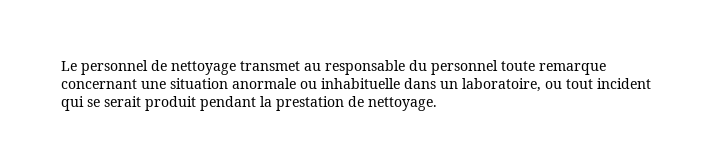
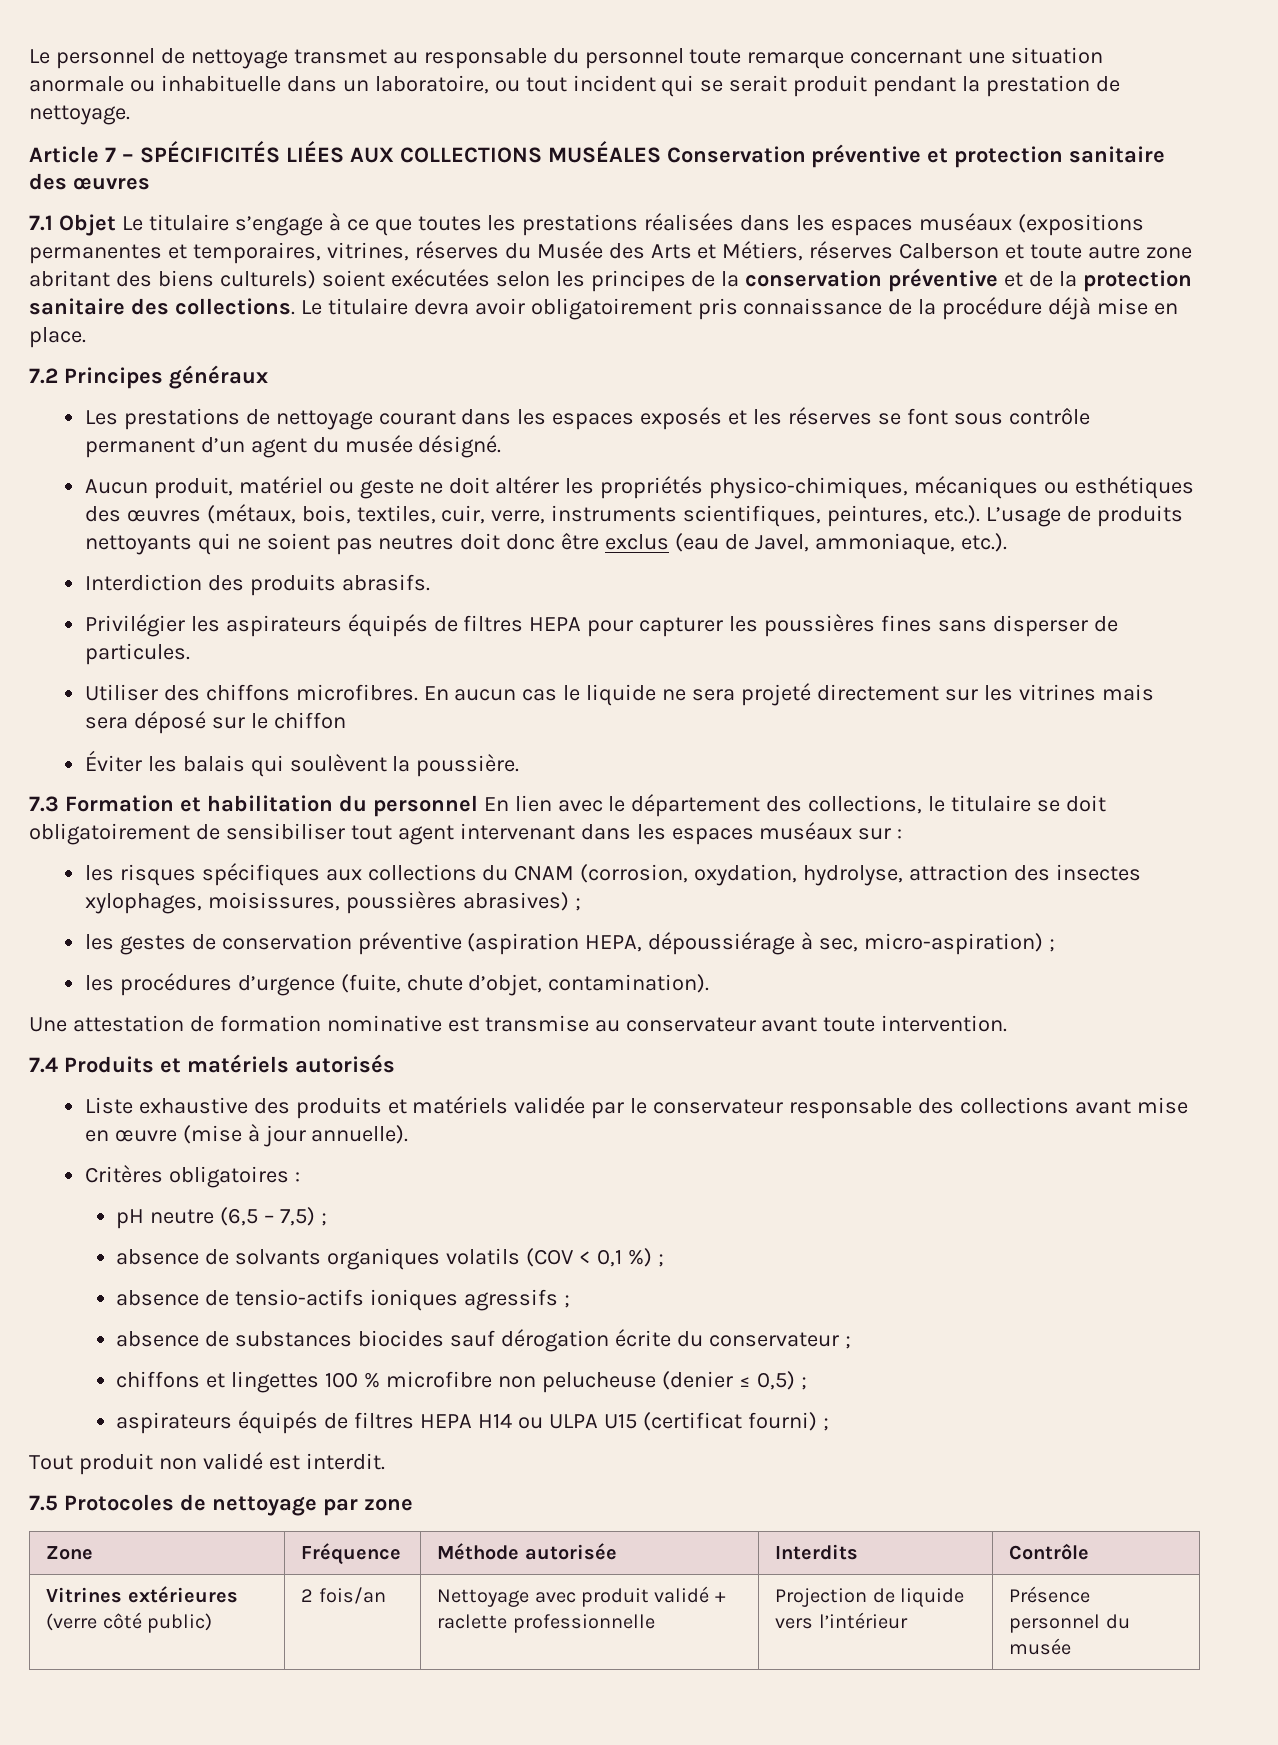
(437, 104) none -> [29,141,1166,168] [29,173,150,190] [29,213,1145,236] [29,241,1193,264] [29,268,1193,292] [29,297,1179,320] [29,327,86,348] [29,365,268,389] [84,407,1090,430] [84,435,502,458] [84,476,1194,499] [84,504,1183,527] [84,532,1007,555] [84,574,430,596] [84,614,1118,637] [84,643,190,665] [84,683,1154,706] [84,711,346,734] [84,750,520,777] [29,794,1107,817] [29,822,903,845] [84,863,1142,886] [84,891,581,914] [84,932,1056,955] [84,973,710,996] [29,1015,1008,1032] [29,1054,395,1073] [84,1096,1188,1119] [84,1124,409,1147] [84,1165,300,1188] [116,1207,328,1229] [116,1248,664,1270] [116,1289,571,1311] [116,1329,851,1352] [116,1371,807,1393] [116,1411,829,1434] [29,1452,385,1475] [29,1494,413,1516] [46,1546,94,1560] [301,1543,402,1565] [437,1543,617,1560] [775,1544,859,1560] [1009,1543,1090,1560] [46,1586,238,1603] [46,1612,213,1633] [301,1587,386,1604] [437,1586,726,1607] [437,1614,655,1633] [775,1588,965,1607] [775,1612,908,1629] [1009,1586,1091,1603] [1009,1614,1130,1633] [1009,1638,1072,1655] // Article 7 – SPÉCIFICITÉS LIÉES AUX COLLECTIONS MUSÉALES Conservation préventive et protection sanitaire des œuvres // 7.1 Objet Le titulaire s’engage à ce que toutes les prestations réalisées dans les espaces muséaux (expositions permanentes et temporaires, vitrines, réserves du Musée des Arts et Métiers, réserves Calberson et toute autre zone abritant des biens culturels) soient exécutées selon les principes de la conservation préventive et de la protection sanitaire des collections. Le titulaire devra avoir obligatoirement pris connaissance de la procédure déjà mise en place. // 7.2 Principes généraux // Les prestations de nettoyage courant dans les espaces exposés et les réserves se font sous contrôle permanent d’un agent du musée désigné. // Aucun produit, matériel ou geste ne doit altérer les propriétés physico-chimiques, mécaniques ou esthétiques des œuvres (métaux, bois, textiles, cuir, verre, instruments scientifiques, peintures, etc.). L’usage de produits nettoyants qui ne soient pas neutres doit donc être exclus (eau de Javel, ammoniaque, etc.). // Interdiction des produits abrasifs. // Privilégier les aspirateurs équipés de filtres HEPA pour capturer les poussières fines sans disperser de particules. // Utiliser des chiffons microfibres. En aucun cas le liquide ne sera projeté directement sur les vitrines mais sera déposé sur le chiffon // Éviter les balais qui soulèvent la poussière. // 7.3 Formation et habilitation du personnel En lien avec le département des collections, le titulaire se doit obligatoirement de sensibiliser tout agent intervenant dans les espaces muséaux sur : // les risques spécifiques aux collections du CNAM (corrosion, oxydation, hydrolyse, attraction des insectes xylophages, moisissures, poussières abrasives) ; // les gestes de conservation préventive (aspiration HEPA, dépoussiérage à sec, micro-aspiration) ; // les procédures d’urgence (fuite, chute d’objet, contamination). // Une attestation de formation nominative est transmise au conservateur avant toute intervention. // 7.4 Produits et matériels autorisés // Liste exhaustive des produits et matériels validée par le conservateur responsable des collections avant mise en œuvre (mise à jour annuelle). // Critères obligatoires : // pH neutre (6,5 – 7,5) ; // absence de solvants organiques volatils (COV < 0,1 %) ; // absence de tensio-actifs ioniques agressifs ; // absence de substances biocides sauf dérogation écrite du conservateur ; // chiffons et lingettes 100 % microfibre non pelucheuse (denier ≤ 0,5) ; // aspirateurs équipés de filtres HEPA H14 ou ULPA U15 (certificat fourni) ; // Tout produit non validé est interdit. // 7.5 Protocoles de nettoyage par zone // Zone | Fréquence | Méthode autorisée | Interdits | Contrôle // Vitrines extérieures (verre côté public) | 2 fois/an | Nettoyage avec produit validé + raclette professionnelle | Projection de liquide vers l’intérieur | Présence personnel du musée

